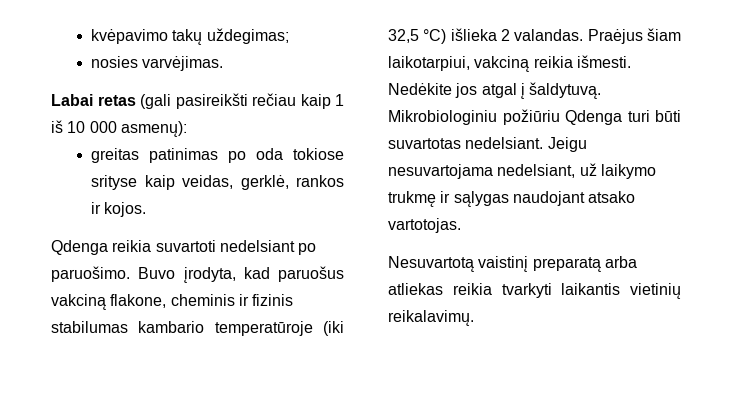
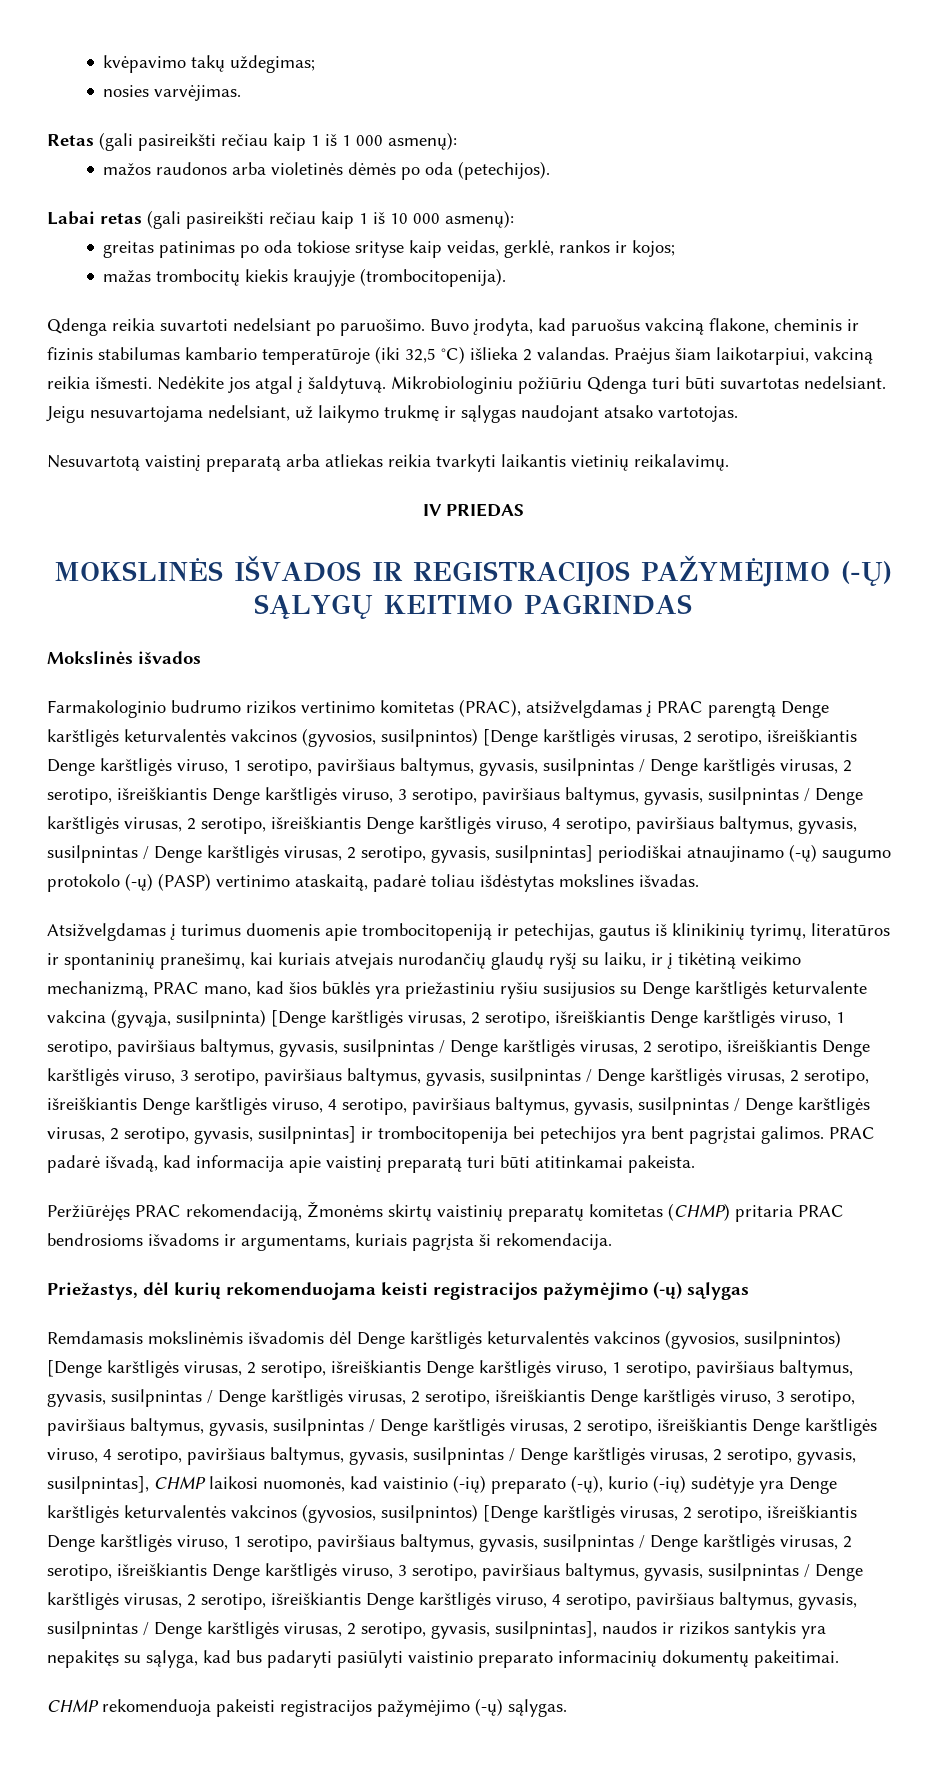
(224, 63) none -> [47,132,457,151] [103,161,551,180] // Retas (gali pasireikšti rečiau kaip 1 iš 1 000 asmenų): // mažos raudonos arba violetinės dėmės po oda (petechijos).
[104,202,147,217] kojos. -> [632,240,676,257] [103,268,507,287] kojos; // mažas trombocitų kiekis kraujyje (trombocitopenija).
(474, 318) none -> [422,503,524,517] [53,555,893,587] [253,594,693,619] [47,651,201,664] [47,699,829,718] [47,728,857,747] [47,758,852,776] [47,787,863,805] [47,816,857,834] [47,844,891,863] [47,873,699,892] [47,923,890,941] [47,952,801,970] [47,981,867,999] [47,1009,845,1028] [47,1039,870,1057] [47,1068,869,1086] [47,1097,870,1115] [47,1126,875,1144] [47,1155,695,1173] [47,1201,844,1222] [47,1233,612,1251] [47,1281,749,1300] [47,1330,841,1349] [47,1360,853,1378] [47,1389,855,1407] [47,1418,877,1436] [47,1447,856,1465] [47,1475,837,1494] [47,1504,857,1523] [47,1534,852,1552] [47,1563,863,1581] [47,1592,857,1610] [47,1621,826,1639] [47,1650,839,1668] [47,1698,567,1717] // IV PRIEDAS // MOKSLINĖS IŠVADOS IR REGISTRACIJOS PAŽYMĖJIMO (-Ų) SĄLYGŲ KEITIMO PAGRINDAS // Mokslinės išvados // Farmakologinio budrumo rizikos vertinimo komitetas (PRAC), atsižvelgdamas į PRAC parengtą Denge karštligės keturvalentės vakcinos (gyvosios, susilpnintos) [Denge karštligės virusas, 2 serotipo, išreiškiantis Denge karštligės viruso, 1 serotipo, paviršiaus baltymus, gyvasis, susilpnintas / Denge karštligės virusas, 2 serotipo, išreiškiantis Denge karštligės viruso, 3 serotipo, paviršiaus baltymus, gyvasis, susilpnintas / Denge karštligės virusas, 2 serotipo, išreiškiantis Denge karštligės viruso, 4 serotipo, paviršiaus baltymus, gyvasis, susilpnintas / Denge karštligės virusas, 2 serotipo, gyvasis, susilpnintas] periodiškai atnaujinamo (-ų) saugumo protokolo (-ų) (PASP) vertinimo ataskaitą, padarė toliau išdėstytas mokslines išvadas. // Atsižvelgdamas į turimus duomenis apie trombocitopeniją ir petechijas, gautus iš klinikinių tyrimų, literatūros ir spontaninių pranešimų, kai kuriais atvejais nurodančių glaudų ryšį su laiku, ir į tikėtiną veikimo mechanizmą, PRAC mano, kad šios būklės yra priežastiniu ryšiu susijusios su Denge karštligės keturvalente vakcina (gyvąja, susilpninta) [Denge karštligės virusas, 2 serotipo, išreiškiantis Denge karštligės viruso, 1 serotipo, paviršiaus baltymus, gyvasis, susilpnintas / Denge karštligės virusas, 2 serotipo, išreiškiantis Denge karštligės viruso, 3 serotipo, paviršiaus baltymus, gyvasis, susilpnintas / Denge karštligės virusas, 2 serotipo, išreiškiantis Denge karštligės viruso, 4 serotipo, paviršiaus baltymus, gyvasis, susilpnintas / Denge karštligės virusas, 2 serotipo, gyvasis, susilpnintas] ir trombocitopenija bei petechijos yra bent pagrįstai galimos. PRAC padarė išvadą, kad informacija apie vaistinį preparatą turi būti atitinkamai pakeista. // Peržiūrėjęs PRAC rekomendaciją, Žmonėms skirtų vaistinių preparatų komitetas (CHMP) pritaria PRAC bendrosioms išvadoms ir argumentams, kuriais pagrįsta ši rekomendacija. // Priežastys, dėl kurių rekomenduojama keisti registracijos pažymėjimo (-ų) sąlygas // Remdamasis mokslinėmis išvadomis dėl Denge karštligės keturvalentės vakcinos (gyvosios, susilpnintos) [Denge karštligės virusas, 2 serotipo, išreiškiantis Denge karštligės viruso, 1 serotipo, paviršiaus baltymus, gyvasis, susilpnintas / Denge karštligės virusas, 2 serotipo, išreiškiantis Denge karštligės viruso, 3 serotipo, paviršiaus baltymus, gyvasis, susilpnintas / Denge karštligės virusas, 2 serotipo, išreiškiantis Denge karštligės viruso, 4 serotipo, paviršiaus baltymus, gyvasis, susilpnintas / Denge karštligės virusas, 2 serotipo, gyvasis, susilpnintas], CHMP laikosi nuomonės, kad vaistinio (-ių) preparato (-ų), kurio (-ių) sudėtyje yra Denge karštligės keturvalentės vakcinos (gyvosios, susilpnintos) [Denge karštligės virusas, 2 serotipo, išreiškiantis Denge karštligės viruso, 1 serotipo, paviršiaus baltymus, gyvasis, susilpnintas / Denge karštligės virusas, 2 serotipo, išreiškiantis Denge karštligės viruso, 3 serotipo, paviršiaus baltymus, gyvasis, susilpnintas / Denge karštligės virusas, 2 serotipo, išreiškiantis Denge karštligės viruso, 4 serotipo, paviršiaus baltymus, gyvasis, susilpnintas / Denge karštligės virusas, 2 serotipo, gyvasis, susilpnintas], naudos ir rizikos santykis yra nepakitęs su sąlyga, kad bus padaryti pasiūlyti vaistinio preparato informacinių dokumentų pakeitimai. // CHMP rekomenduoja pakeisti registracijos pažymėjimo (-ų) sąlygas.

